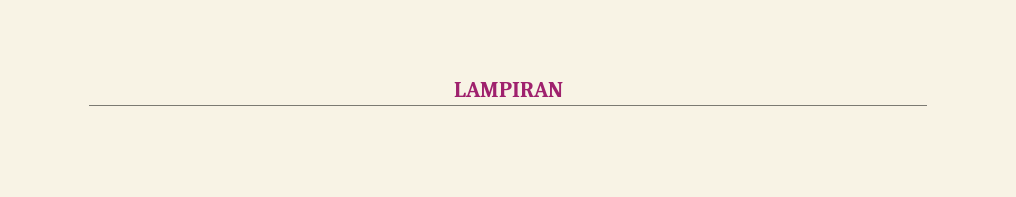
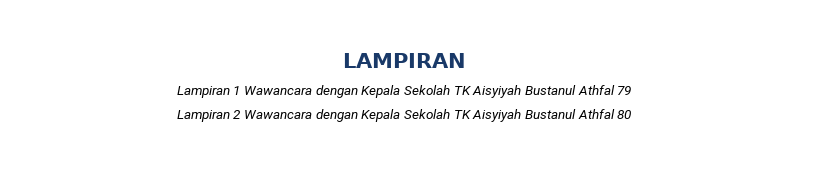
(563, 89) none -> [176,85,632,98] [176,109,632,122] // Lampiran 1 Wawancara dengan Kepala Sekolah TK Aisyiyah Bustanul Athfal 79 // Lampiran 2 Wawancara dengan Kepala Sekolah TK Aisyiyah Bustanul Athfal 80

